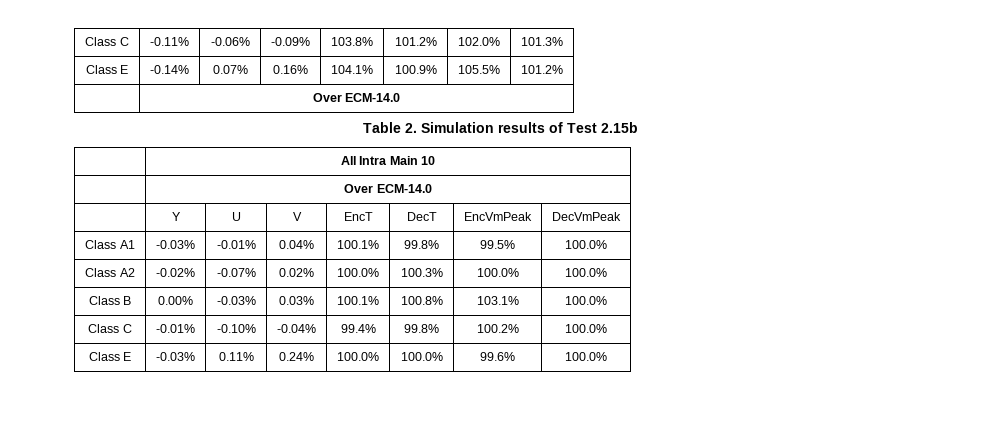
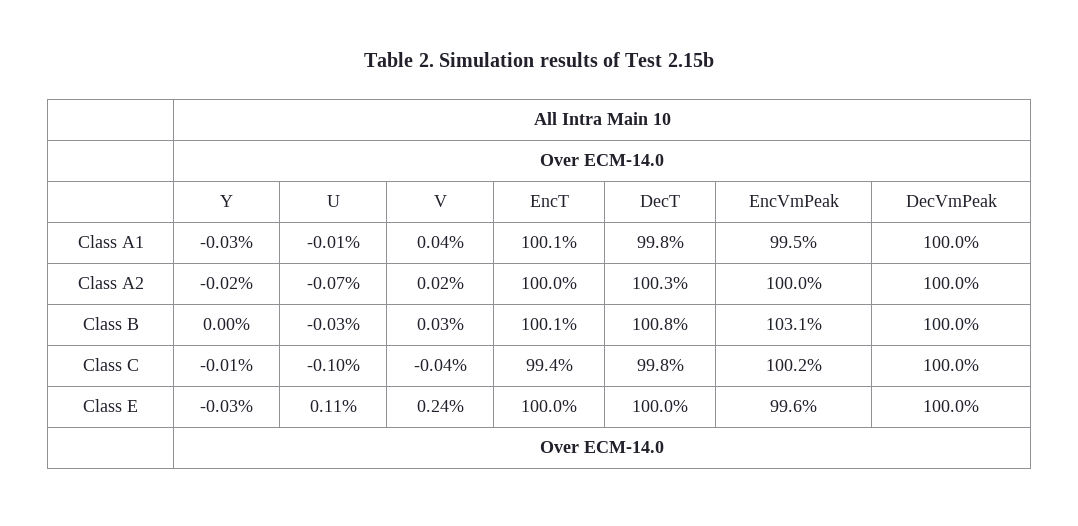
[85,37,129,46] [150,37,189,46] [210,37,250,46] [271,37,310,46] [331,37,373,46] [394,37,437,46] [458,37,500,46] [521,37,563,46] [85,65,129,74] [150,65,189,74] [212,65,248,74] [273,65,308,74] [331,65,373,74] [394,65,437,74] [458,65,500,74] [521,65,563,74] [312,93,401,102] Class C | -0.11% | -0.06% | -0.09% | 103.8% | 101.2% | 102.0% | 101.3% // Class E | -0.14% | 0.07% | 0.16% | 104.1% | 100.9% | 105.5% | 101.2% // | Over ECM-14.0 // -> (364, 59) none
(607, 356) none -> [540,441,664,453] // | Over ECM-14.0

